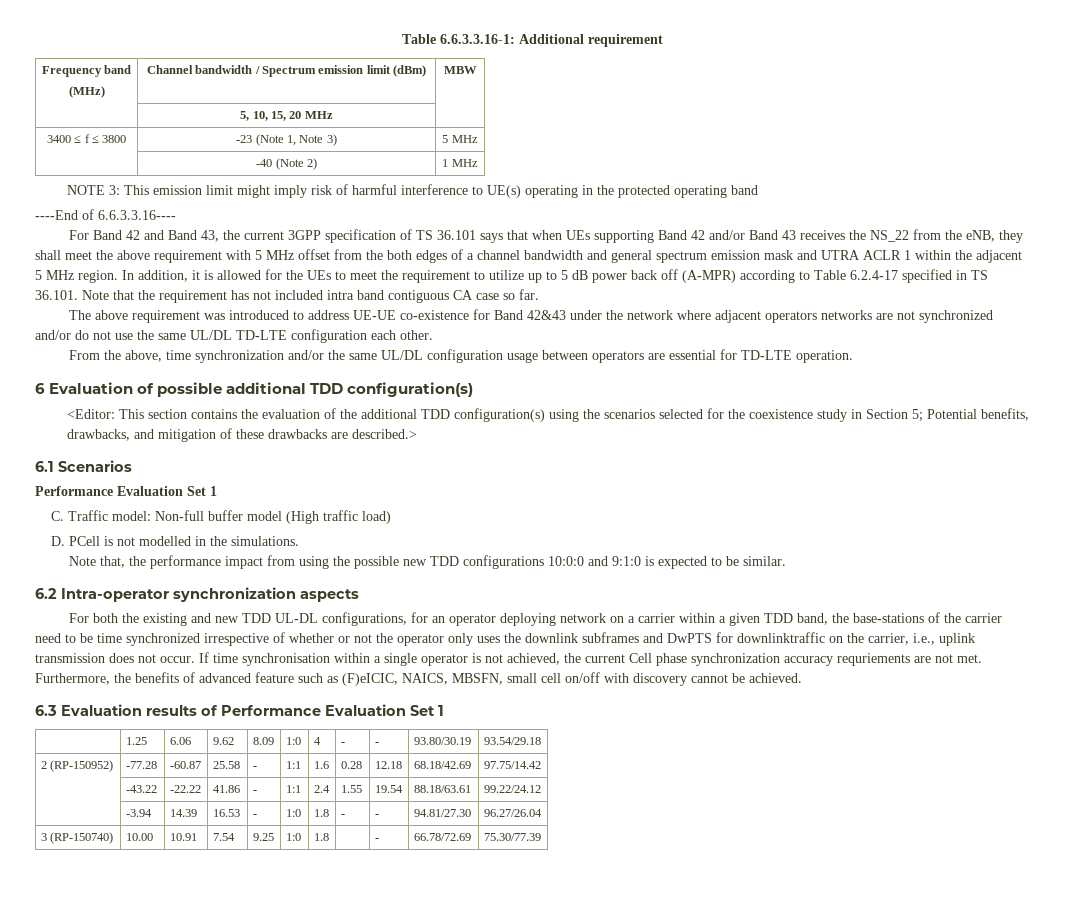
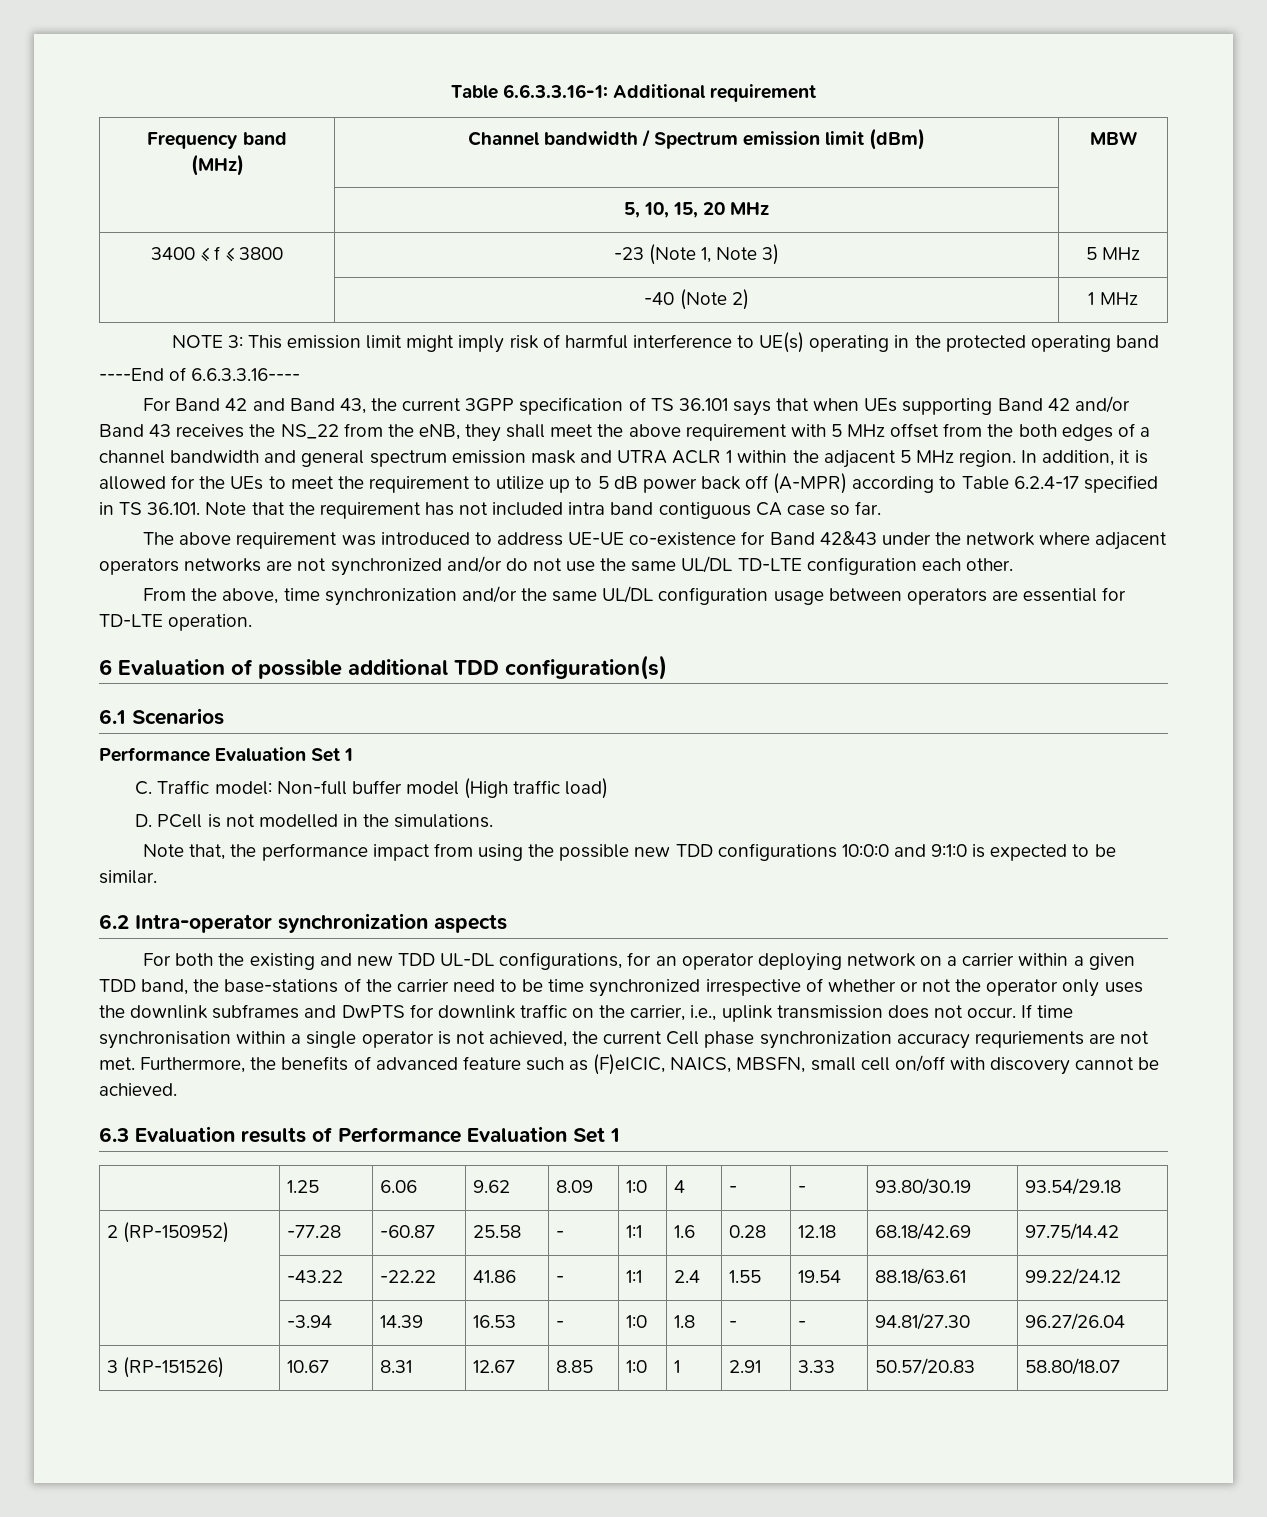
[66,408,1029,422] [66,428,417,442] // <Editor: This section contains the evaluation of the additional TDD configuration(s) using the scenarios selected for the coexistence study in Section 5; Potential benefits, drawbacks, and mitigation of these drawbacks are described.> -> (667, 667) none
[737,632,825,643] downlinktraffic -> [437,1004,567,1019] downlink traffic
[50,832,114,844] [125,833,153,841] [169,833,197,841] [212,833,235,841] [252,833,274,841] [285,833,301,841] [313,833,329,841] [374,838,379,841] [413,833,471,841] [483,833,541,841] (RP-150740) | 10.00 | 10.91 | 7.54 | 9.25 | 1:0 | 1.8 | | - | 66.78/72.69 | 75.30/77.39 -> [123,1357,225,1378] [286,1360,329,1373] [379,1360,412,1373] [472,1360,515,1373] [555,1360,593,1373] [625,1360,647,1373] [673,1360,680,1373] [728,1360,761,1373] [797,1360,835,1373] [874,1358,975,1375] [1024,1358,1120,1375] (RP-151526) | 10.67 | 8.31 | 12.67 | 8.85 | 1:0 | 1 | 2.91 | 3.33 | 50.57/20.83 | 58.80/18.07

